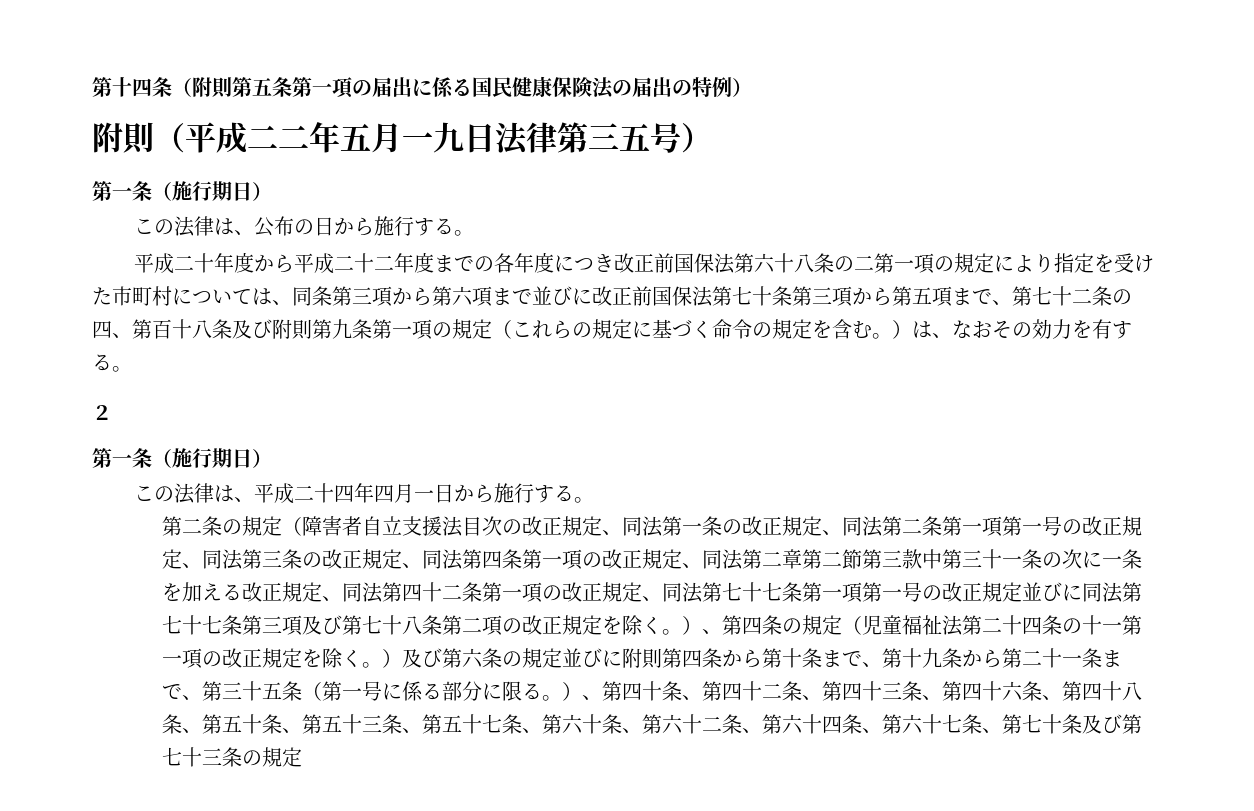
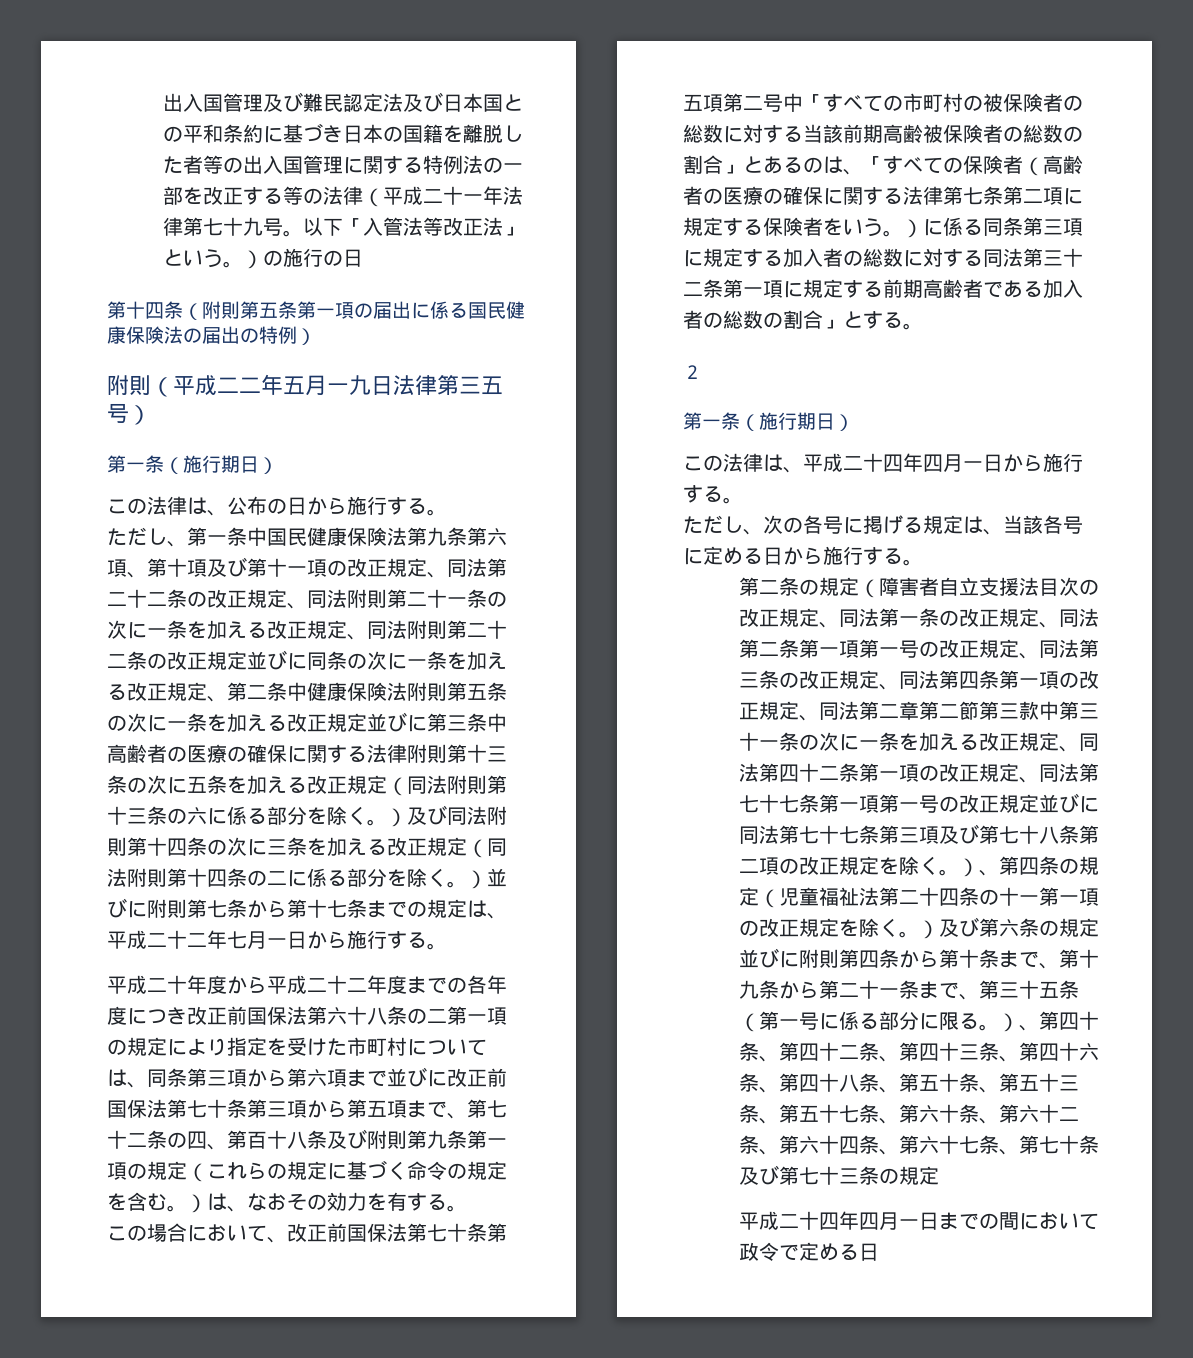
(92, 87) none -> [163,92,524,112] [163,123,524,143] [163,155,524,174] [163,186,524,207] [163,217,524,237] [163,248,364,269] 出入国管理及び難民認定法及び日本国との平和条約に基づき日本の国籍を離脱した者等の出入国管理に関する特例法の一部を改正する等の法律（平成二十一年法律第七十九号。以下「入管法等改正法」という。）の施行の日 //
(475, 233) none -> [107,527,507,547] [107,557,507,578] [107,589,507,609] [107,620,507,640] [107,650,507,671] [107,682,507,702] [107,712,507,733] [107,744,507,763] [107,775,507,796] [107,805,507,827] [107,837,507,858] [107,868,507,889] [107,898,507,919] [107,930,447,950] // ただし、第一条中国民健康保険法第九条第六項、第十項及び第十一項の改正規定、同法第二十二条の改正規定、同法附則第二十一条の次に一条を加える改正規定、同法附則第二十二条の改正規定並びに同条の次に一条を加える改正規定、第二条中健康保険法附則第五条の次に一条を加える改正規定並びに第三条中高齢者の医療の確保に関する法律附則第十三条の次に五条を加える改正規定（同法附則第十三条の六に係る部分を除く。）及び同法附則第十四条の次に三条を加える改正規定（同法附則第十四条の二に係る部分を除く。）並びに附則第七条から第十七条までの規定は、平成二十二年七月一日から施行する。
(132, 369) none -> [107,1223,507,1243] [683,93,1083,112] [683,124,1083,143] [683,155,1083,176] [683,186,1083,205] [683,217,1083,238] [683,248,1083,268] [683,279,1083,299] [683,310,923,330] // この場合において、改正前国保法第七十条第五項第二号中「すべての市町村の被保険者の総数に対する当該前期高齢被保険者の総数の割合」とあるのは、「すべての保険者（高齢者の医療の確保に関する法律第七条第二項に規定する保険者をいう。）に係る同条第三項に規定する加入者の総数に対する同法第三十二条第一項に規定する前期高齢者である加入者の総数の割合」とする。
(595, 500) none -> [683,515,1083,535] [683,546,923,566] // ただし、次の各号に掲げる規定は、当該各号に定める日から施行する。
(303, 757) none -> [739,1211,1100,1230] [739,1242,880,1261] // 平成二十四年四月一日までの間において政令で定める日

